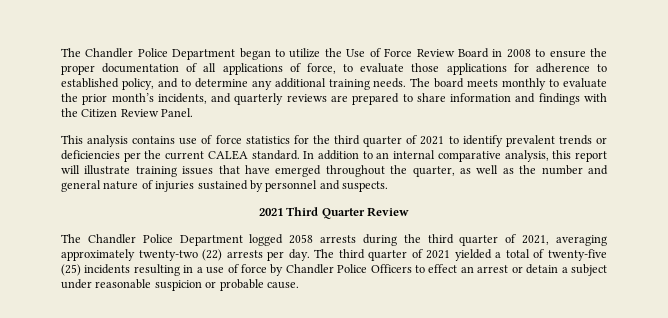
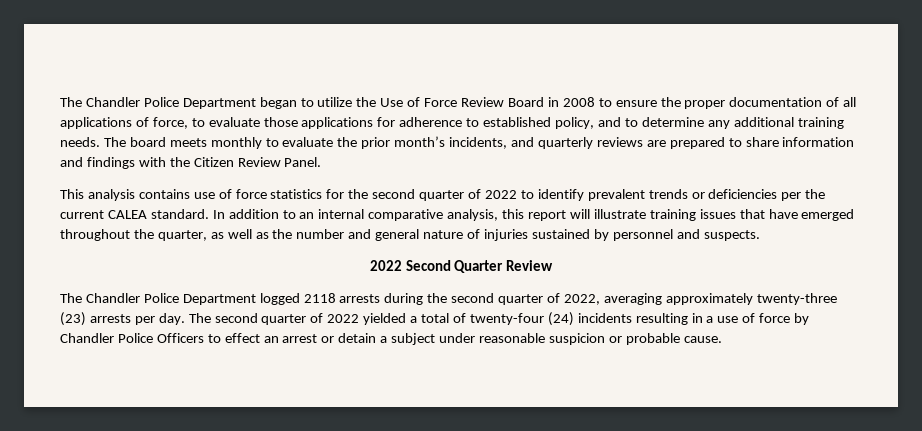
[334,135,445,147] third quarter of 2021 -> [372,189,517,201] second quarter of 2022
[258,207,319,216] 2021 Third -> [369,260,451,271] 2022 Second
[289,234,314,244] 2058 -> [303,293,336,303] 2118
[427,234,550,246] third quarter of 2021, -> [451,293,600,305] second quarter of 2022,
[138,249,223,261] twenty-two (22) -> [756,293,837,305] [60,312,86,326] twenty-three (23)
[338,249,451,261] third quarter of 2021 -> [214,313,360,325] second quarter of 2022
[548,249,608,261] [61,264,81,276] twenty-five (25) -> [469,312,574,326] twenty-four (24)

